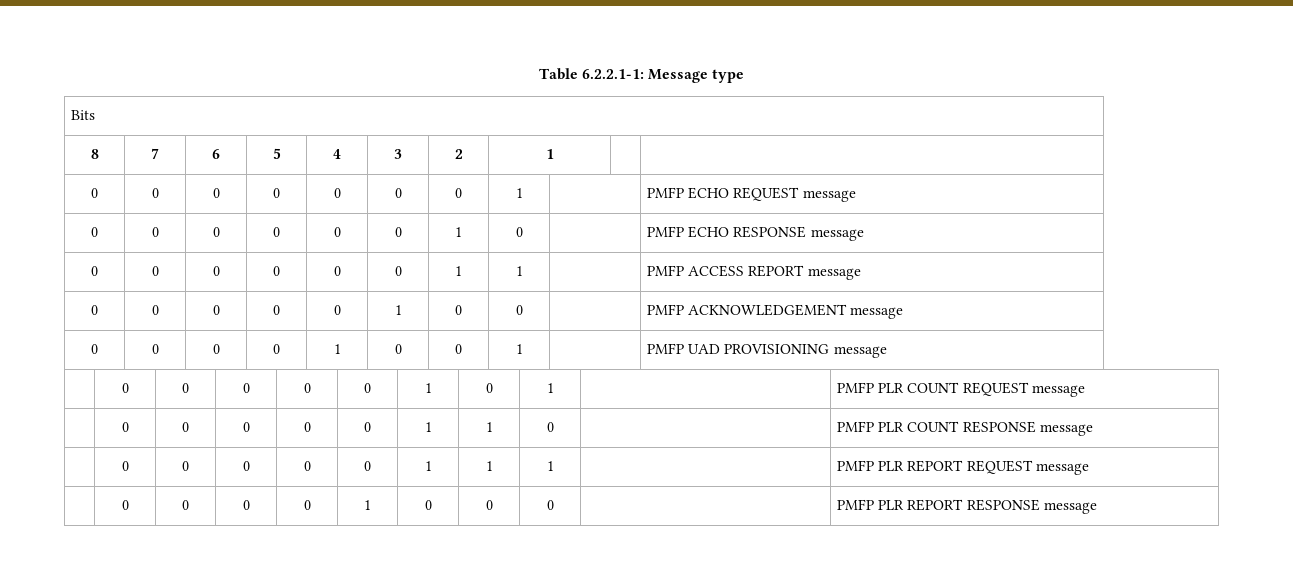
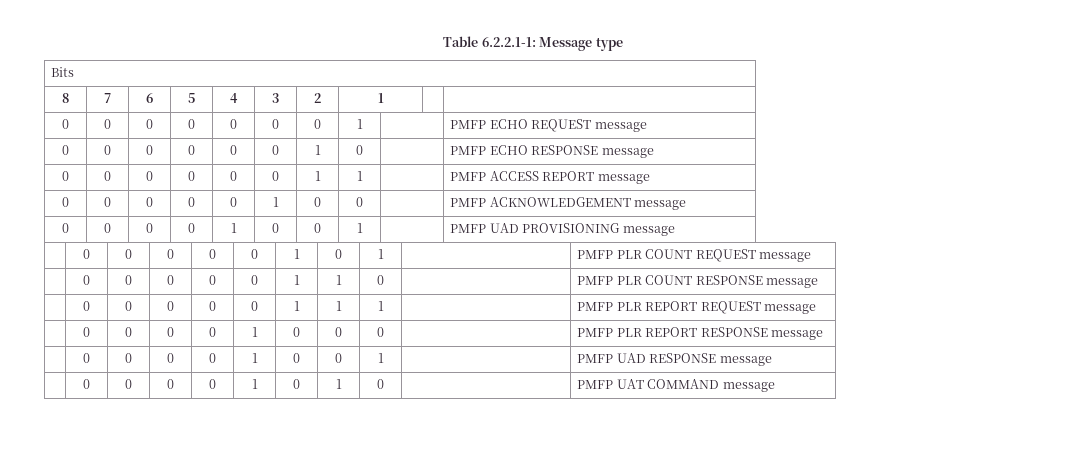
(1097, 508) none -> [83,353,90,363] [125,353,132,363] [167,353,174,363] [209,353,216,363] [251,353,258,363] [293,353,300,363] [335,353,342,363] [377,353,384,363] [577,353,772,366] [83,379,90,389] [125,379,132,389] [167,379,174,389] [209,379,216,389] [251,379,258,389] [293,379,300,389] [335,379,342,389] [377,379,384,389] [577,379,775,392] // | 0 | 0 | 0 | 0 | 1 | 0 | 0 | 1 | | PMFP UAD RESPONSE message // | 0 | 0 | 0 | 0 | 1 | 0 | 1 | 0 | | PMFP UAT COMMAND message

